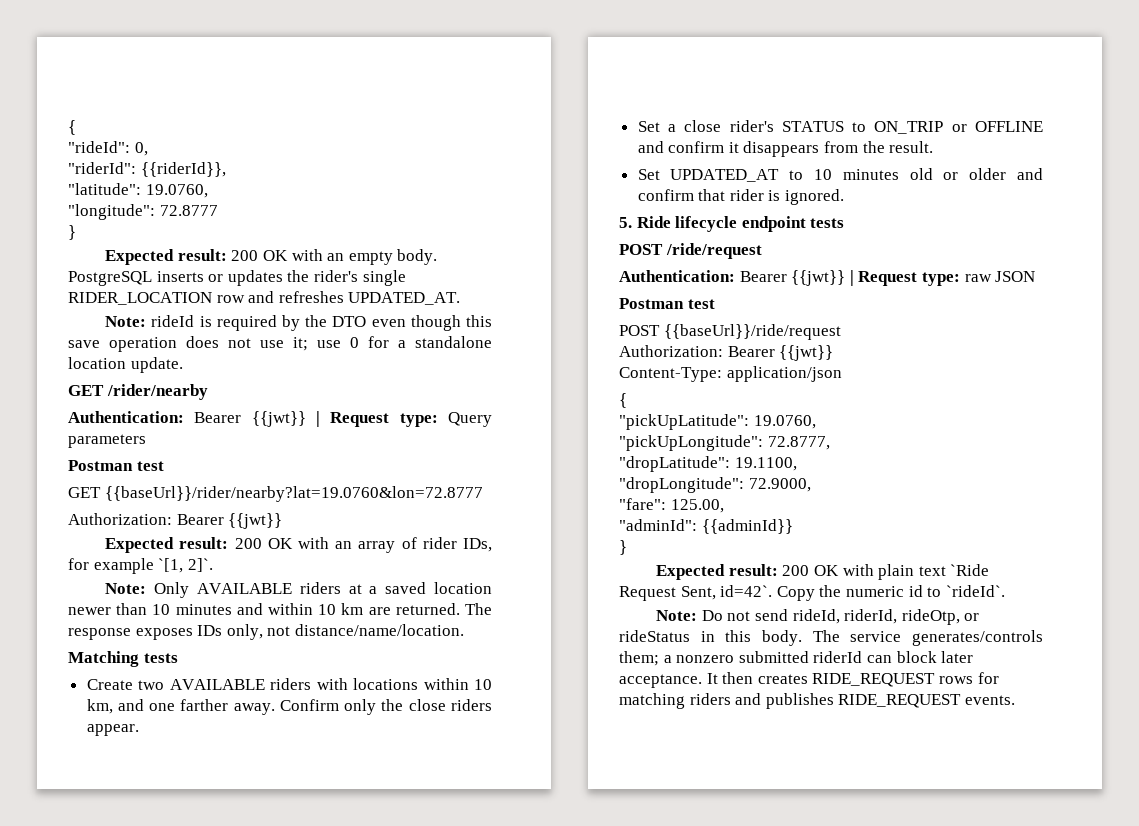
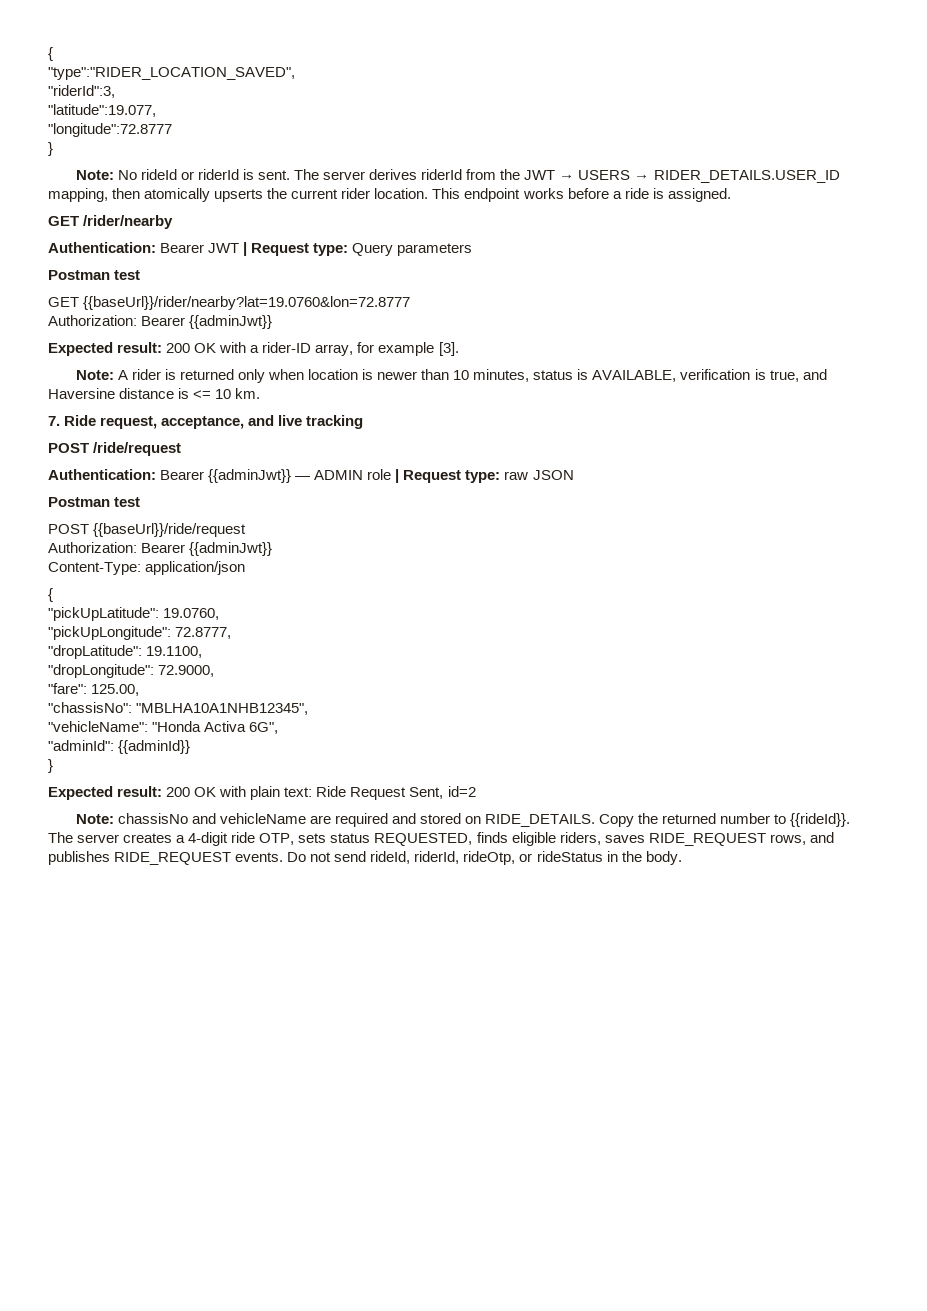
[68,120,76,135] [68,141,148,156] [68,162,226,177] [68,183,208,198] [68,204,218,220] [68,225,76,240] [105,249,438,265] [68,270,406,286] [68,291,461,305] [105,315,493,331] [68,336,492,352] [68,357,183,373] { // "rideId": 0, // "riderId": {{riderId}}, // "latitude": 19.0760, // "longitude": 72.8777 // } // Expected result: 200 OK with an empty body. PostgreSQL inserts or updates the rider's single RIDER_LOCATION row and refreshes UPDATED_AT. // Note: rideId is required by the DTO even though this save operation does not use it; use 0 for a standalone location update. -> [48,47,53,61] [48,67,295,80] [48,85,115,98] [48,104,156,117] [48,123,172,137] [48,142,53,156] [75,169,840,183] [48,188,731,202] { // "type":"RIDER_LOCATION_SAVED", // "riderId":3, // "latitude":19.077, // "longitude":72.8777 // } // Note: No rideId or riderId is sent. The server derives riderId from the JWT → USERS → RIDER_DETAILS.USER_ID mapping, then atomically upserts the current rider location. This endpoint works before a ride is assigned.
[251,411,306,427] {{jwt}} -> [208,243,240,253] JWT
[228,513,283,529] [105,537,493,553] [68,558,213,574] [105,582,493,598] [68,603,492,615] [68,624,464,640] [68,651,178,667] [86,678,493,690] [86,699,492,715] [86,724,139,736] [637,120,1043,134] [637,141,934,157] [637,168,1043,182] [637,189,845,205] [619,216,845,232] {{jwt}} // Expected result: 200 OK with an array of rider IDs, for example `[1, 2]`. // Note: Only AVAILABLE riders at a saved location newer than 10 minutes and within 10 km are returned. The response exposes IDs only, not distance/name/location. // Matching tests // Create two AVAILABLE riders with locations within 10 km, and one farther away. Confirm only the close riders appear. // Set a close rider's STATUS to ON_TRIP or OFFLINE and confirm it disappears from the result. // Set UPDATED_AT to 10 minutes old or older and confirm that rider is ignored. // 5. Ride lifecycle endpoint tests -> [189,315,273,329] [48,342,459,356] [75,369,827,383] [48,388,261,399] [48,415,364,429] {{adminJwt}} // Expected result: 200 OK with a rider-ID array, for example [3]. // Note: A rider is returned only when location is newer than 10 minutes, status is AVAILABLE, verification is true, and Haversine distance is <= 10 km. // 7. Ride request, acceptance, and live tracking
[791,270,846,286] {{jwt}} -> [208,469,392,483] {{adminJwt}} — ADMIN role
[779,345,834,361] {{jwt}} -> [189,542,273,556] {{adminJwt}}
(724, 506) none -> [48,702,309,715] [48,721,279,734] // "chassisNo": "MBLHA10A1NHB12345", // "vehicleName": "Honda Activa 6G",
[918,564,990,576] [619,585,1005,601] [656,610,698,621] text `Ride Request Sent, id=42`. Copy the numeric id to `rideId`. // Note: -> [284,786,476,800] [75,813,851,827] [48,832,834,846] [48,851,284,865] text: Ride Request Sent, id=2 // Note: chassisNo and vehicleName are required and stored on RIDE_DETAILS. Copy the returned number to {{rideId}}. The server creates a 4-digit ride OTP, sets status REQUESTED, finds eligible riders, saves RIDE_REQUEST rows, and publishes RIDE_REQUEST events.
[725,630,1043,646] [619,651,974,666] [619,672,999,688] [619,693,1015,709] this body. The service generates/controls them; a nonzero submitted riderId can block later acceptance. It then creates RIDE_REQUEST rows for matching riders and publishes RIDE_REQUEST events. -> [621,851,682,865] the body.

